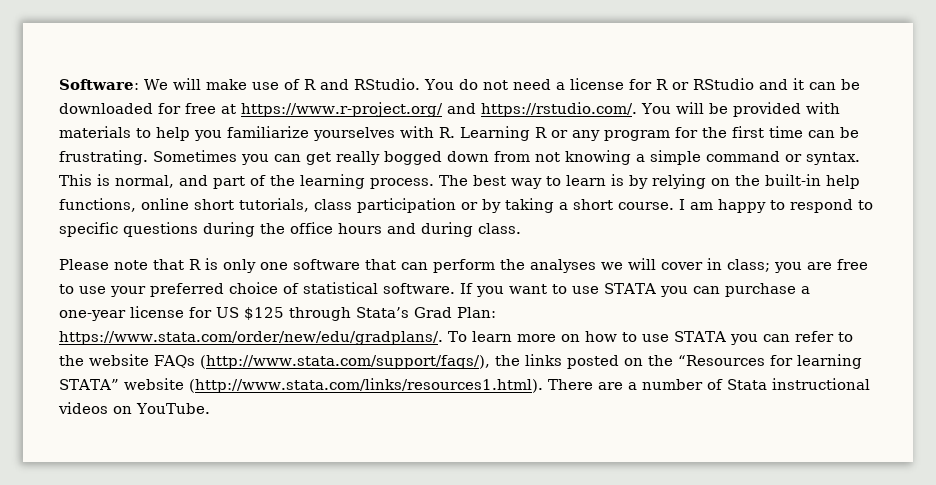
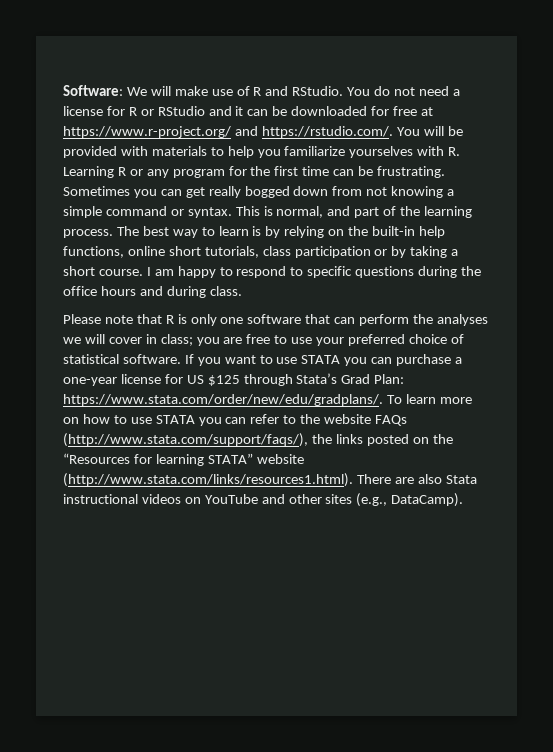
[627,379,723,390] a number of -> [417,474,442,484] also
[136,403,210,414] YouTube. -> [204,493,464,507] YouTube and other sites (e.g., DataCamp).

